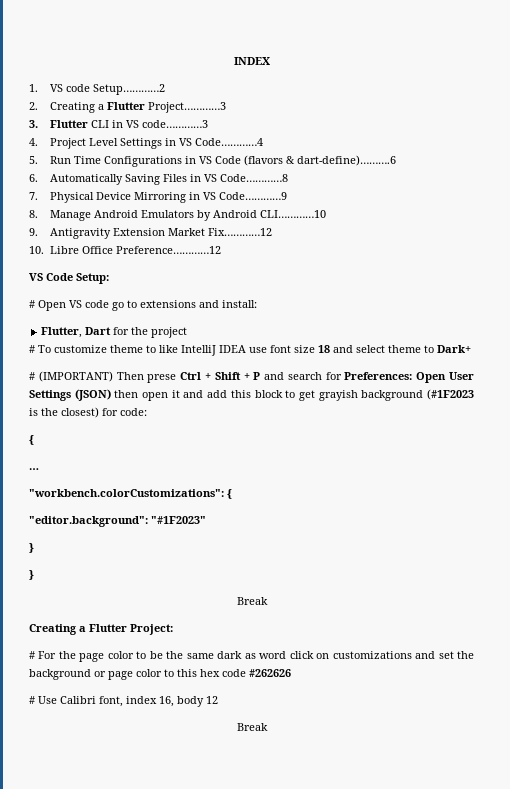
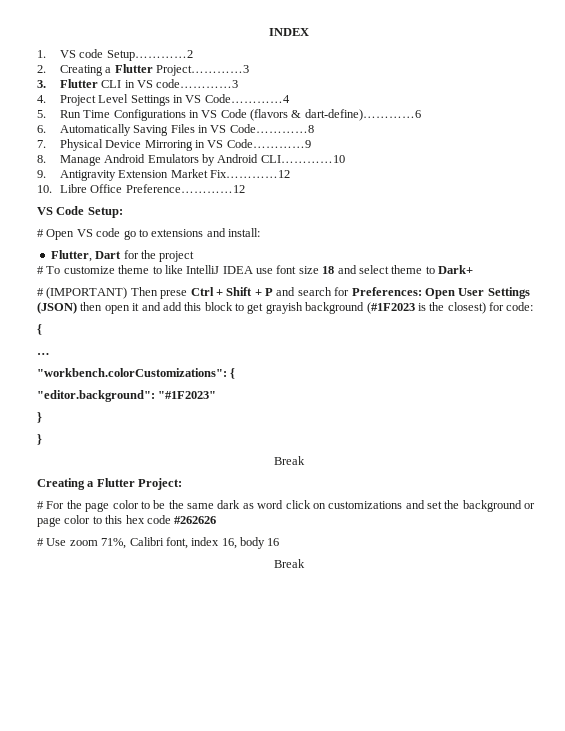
[296,155,396,166] dart-define)……….6 -> [304,109,421,121] dart-define)…………6
(57, 700) none -> [69,538,127,549] zoom 71%,
[206,696,218,704] 12 -> [267,538,280,546] 16

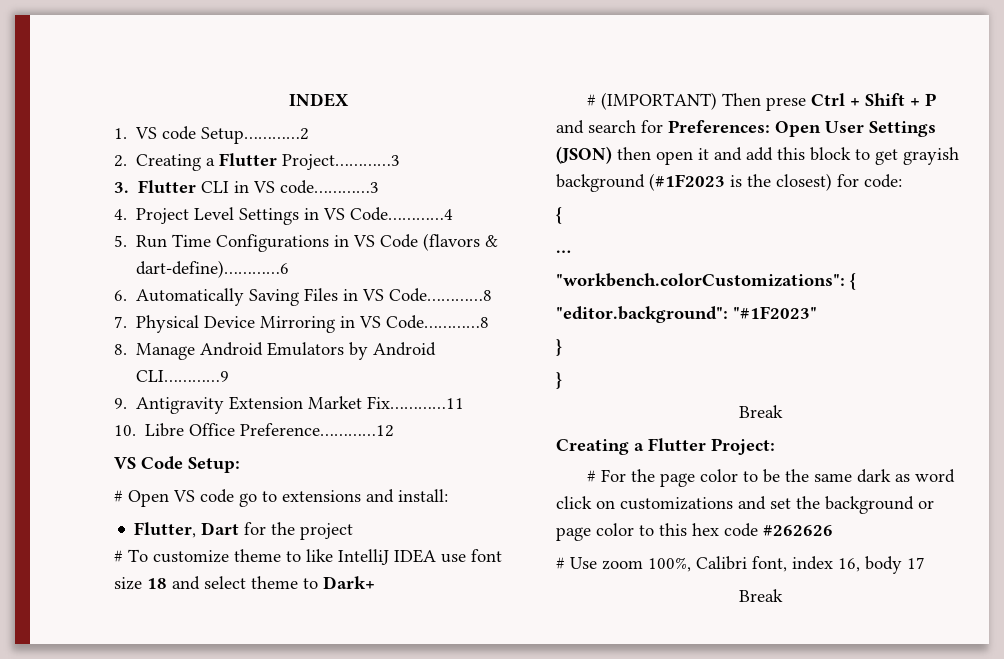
[226,139,311,148] Code…………9 -> [386,315,490,329] Code…………8
[260,155,345,163] CLI…………10 -> [136,370,230,382] CLI…………9
[209,170,290,178] Fix…………12 -> [367,396,465,409] Fix…………11
[101,538,127,549] 71%, -> [648,557,691,572] 100%,
[267,538,280,546] 16 -> [907,557,925,569] 17

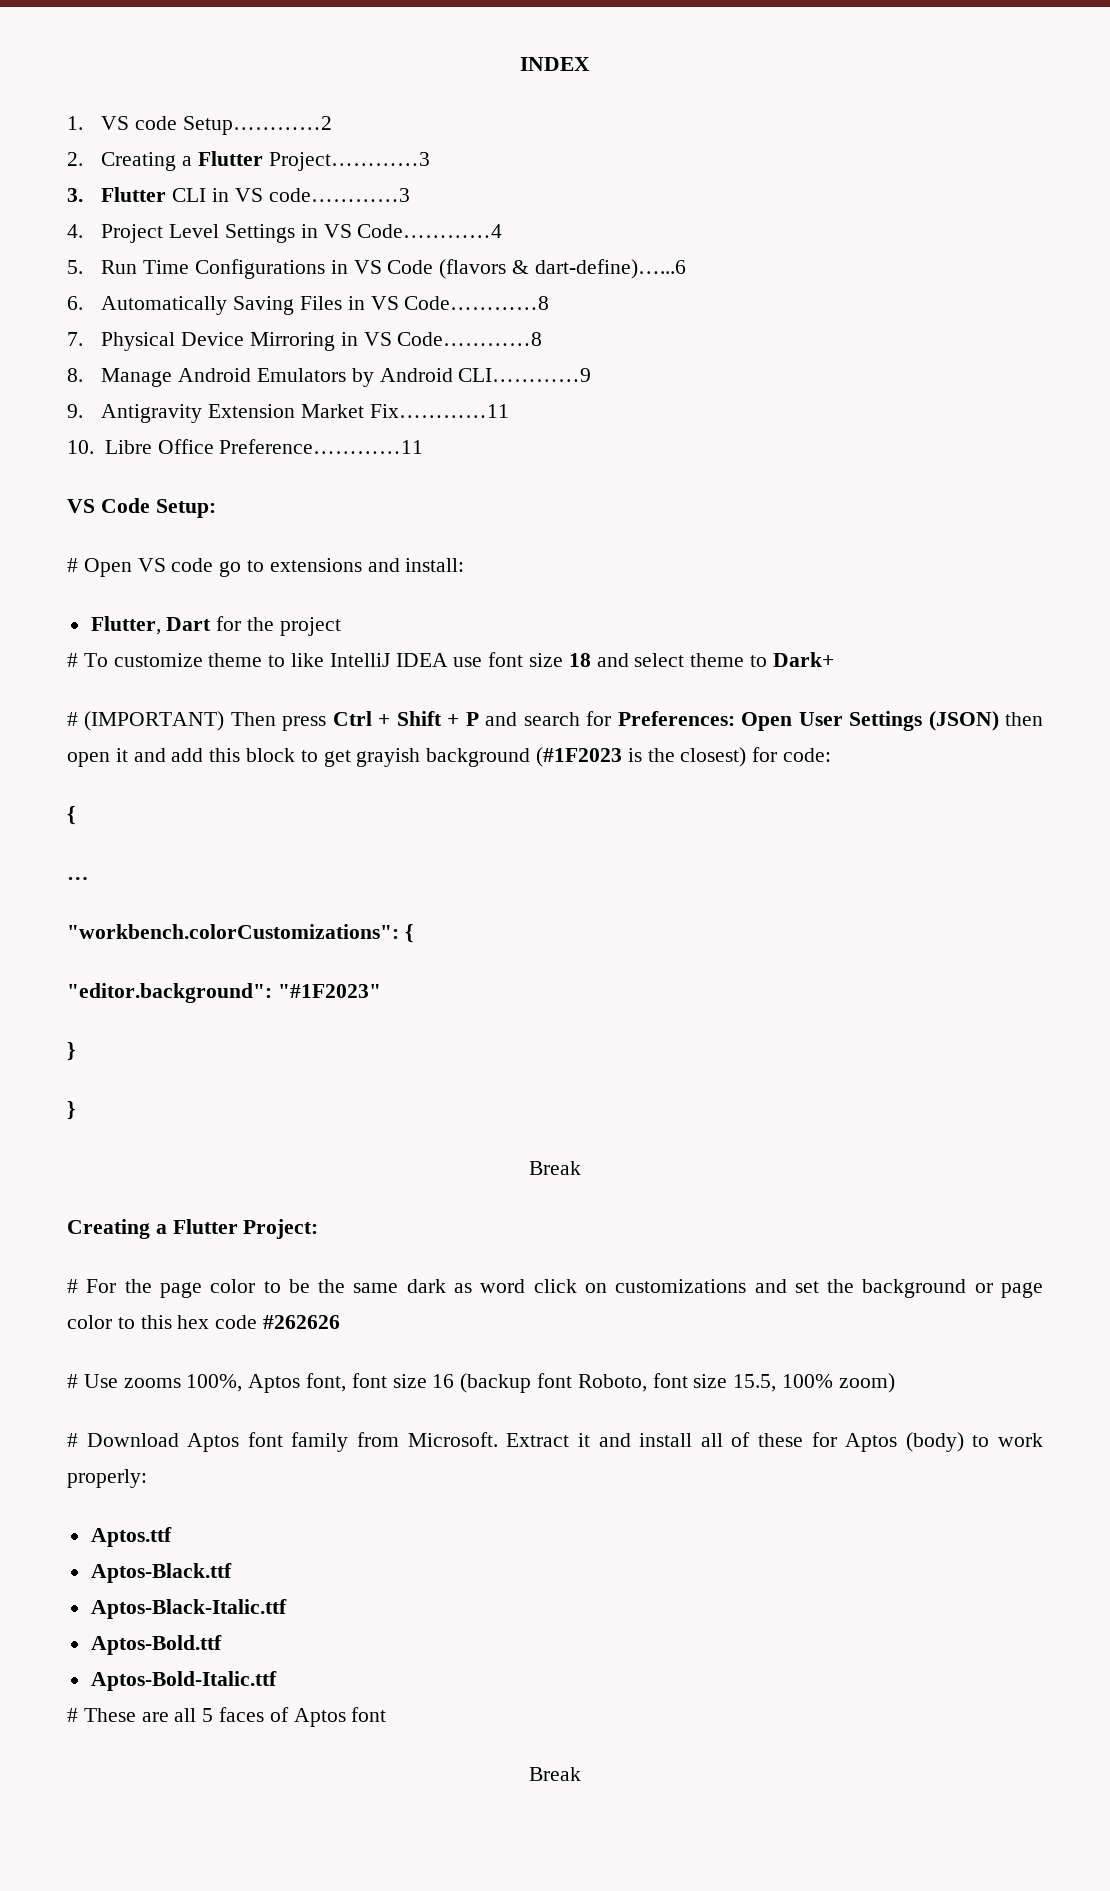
[136,260,290,278] dart-define)…………6 -> [534,259,686,279] dart-define)…...6
[240,423,395,437] Preference…………12 -> [219,439,424,454] Preference…………11
[766,97,807,111] prese -> [282,716,327,731] press
[602,556,925,574] zoom 100%, Calibri font, index 16, body 17 -> [123,1373,895,1393] [67,1432,1043,1452] [67,1469,147,1488] [90,1527,172,1547] [90,1563,232,1583] [90,1599,287,1619] [90,1635,222,1655] [90,1671,277,1691] [67,1707,387,1727] zooms 100%, Aptos font, font size 16 (backup font Roboto, font size 15.5, 100% zoom) // # Download Aptos font family from Microsoft. Extract it and install all of these for Aptos (body) to work properly: // Aptos.ttf // Aptos-Black.ttf // Aptos-Black-Italic.ttf // Aptos-Bold.ttf // Aptos-Bold-Italic.ttf // # These are all 5 faces of Aptos font

